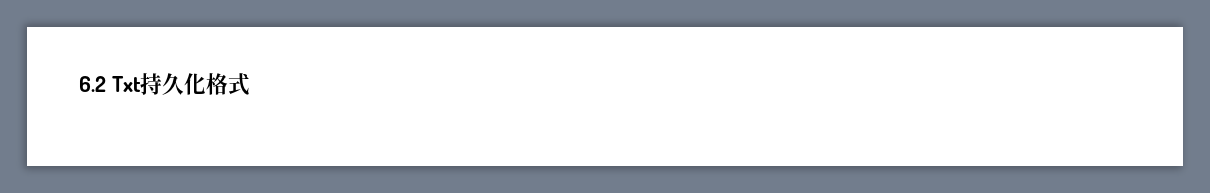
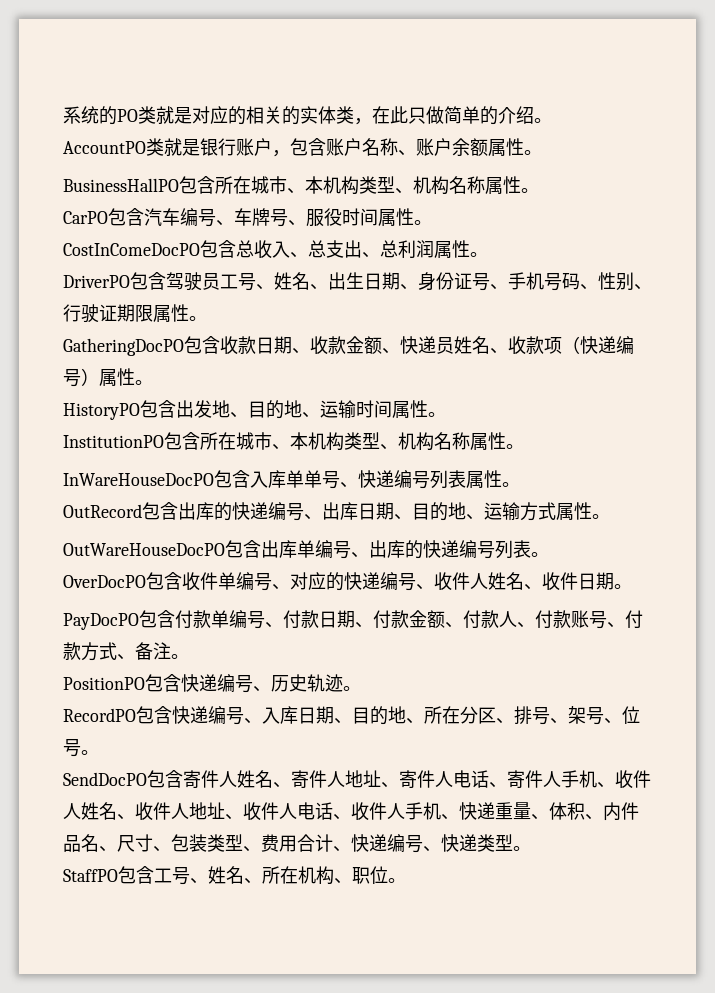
[79,73,250,96] 6.2 Txt持久化格式 -> [63,106,552,125] [63,138,542,157] [63,176,539,195] [63,208,432,227] [63,240,488,259] [63,272,652,291] [63,304,207,323] [63,336,634,356] [63,368,153,387] [63,400,446,420] [63,432,524,451] [63,470,520,489] [63,502,610,521] [63,540,549,559] [63,572,632,591] [63,610,643,630] [63,642,189,661] [63,674,361,693] [63,706,640,725] [63,739,99,757] [63,770,651,789] [63,802,639,821] [63,834,531,853] [63,866,406,885] 系统的PO类就是对应的相关的实体类，在此只做简单的介绍。 // AccountPO类就是银行账户，包含账户名称、账户余额属性。 // BusinessHallPO包含所在城市、本机构类型、机构名称属性。 // CarPO包含汽车编号、车牌号、服役时间属性。 // CostInComeDocPO包含总收入、总支出、总利润属性。 // DriverPO包含驾驶员工号、姓名、出生日期、身份证号、手机号码、性别、行驶证期限属性。 // GatheringDocPO包含收款日期、收款金额、快递员姓名、收款项（快递编号）属性。 // HistoryPO包含出发地、目的地、运输时间属性。 // InstitutionPO包含所在城市、本机构类型、机构名称属性。 // InWareHouseDocPO包含入库单单号、快递编号列表属性。 // OutRecord包含出库的快递编号、出库日期、目的地、运输方式属性。 // OutWareHouseDocPO包含出库单编号、出库的快递编号列表。 // OverDocPO包含收件单编号、对应的快递编号、收件人姓名、收件日期。 // PayDocPO包含付款单编号、付款日期、付款金额、付款人、付款账号、付款方式、备注。 // PositionPO包含快递编号、历史轨迹。 // RecordPO包含快递编号、入库日期、目的地、所在分区、排号、架号、位号。 // SendDocPO包含寄件人姓名、寄件人地址、寄件人电话、寄件人手机、收件人姓名、收件人地址、收件人电话、收件人手机、快递重量、体积、内件品名、尺寸、包装类型、费用合计、快递编号、快递类型。 // StaffPO包含工号、姓名、所在机构、职位。

